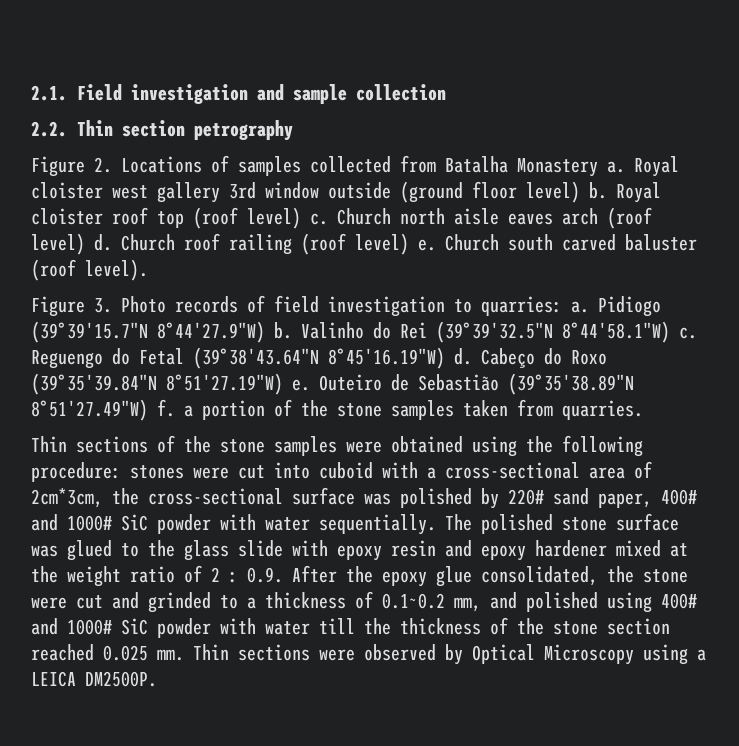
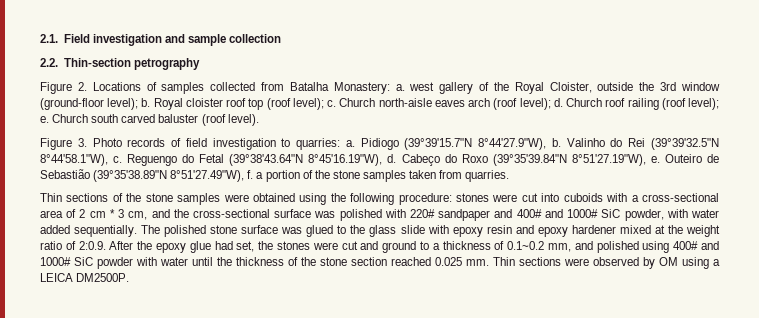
[77,120,185,137] Thin section -> [63,58,131,67] Thin-section
[517,156,679,177] [31,181,580,203] Monastery a. Royal cloister west gallery 3rd window outside (ground floor level) -> [333,82,721,94] [40,98,139,110] Monastery: a. west gallery of the Royal Cloister, outside the 3rd window (ground-floor level);
[247,207,301,229] level) -> [292,98,324,110] level);
[400,208,499,225] north aisle -> [378,98,432,107] north-aisle
[31,233,85,255] level) -> [519,98,551,110] level);
[355,233,409,255] level) -> [687,98,719,110] level);
[157,321,265,343] 8°44'27.9"W) -> [478,138,547,150] 8°44'27.9"W),
[562,321,670,343] 8°44'58.1"W) -> [40,154,108,166] 8°44'58.1"W),
[328,347,445,369] 8°45'16.19"W) -> [308,154,383,166] 8°45'16.19"W),
[166,373,283,395] 8°51'27.19"W) -> [571,154,646,166] 8°51'27.19"W),
[31,399,148,421] 8°51'27.49"W) -> [170,170,245,182] 8°51'27.49"W),
[319,462,373,479] cuboid -> [563,193,603,202] cuboids
[31,488,103,508] 2cm*3cm, -> [79,209,170,220] 2 cm * 3 cm, and
[481,488,697,509] [31,514,310,534] by 220# sand paper, 400# and 1000# SiC powder with water -> [384,209,720,221] [40,225,70,234] with 220# sandpaper and 400# and 1000# SiC powder, with water added
[211,567,283,583] 2 : 0.9. -> [78,241,106,250] 2:0.9.
[481,566,688,586] consolidated, the stone -> [214,241,311,252] had set, the stones
[148,592,211,613] grinded -> [382,241,417,253] ground
[319,618,355,634] till -> [192,257,213,266] until
[472,644,634,665] Optical Microscopy -> [659,257,678,266] OM

